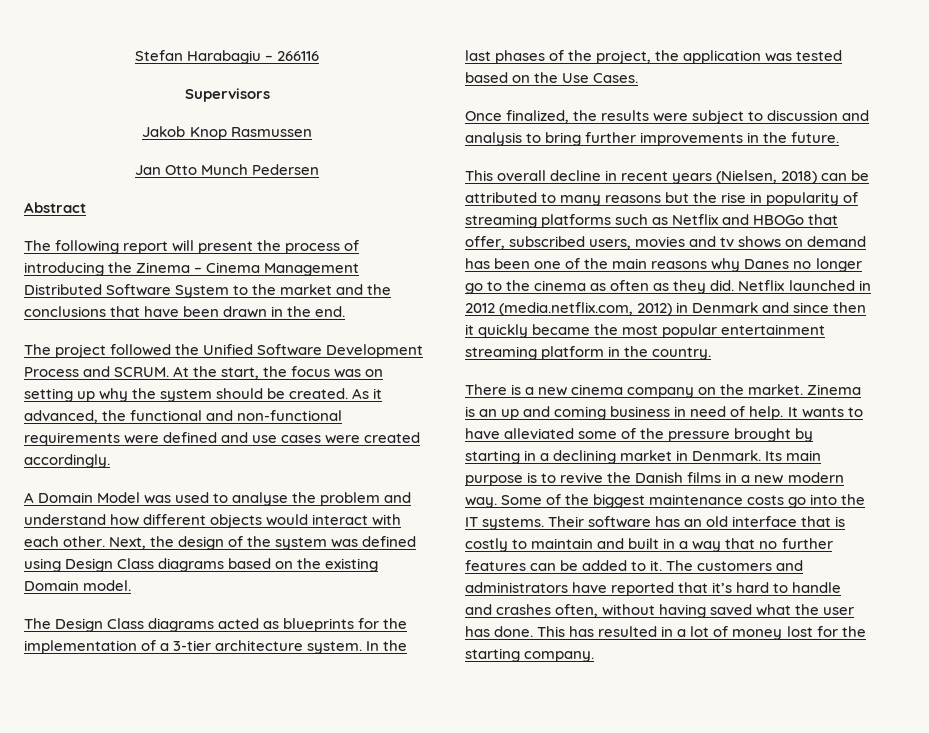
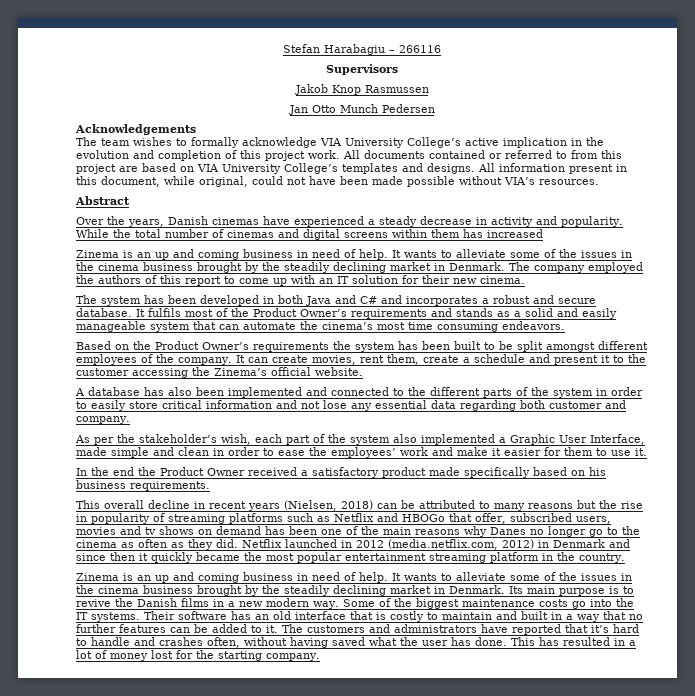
[24,202,86,213] [24,240,360,254] [24,262,360,276] [24,284,392,298] [24,306,346,318] [24,344,424,358] [24,366,384,379] [24,388,383,402] [24,410,343,423] [24,432,421,446] [24,454,110,468] [24,492,412,506] [24,514,402,528] [24,536,417,550] [24,558,379,572] [24,580,132,591] [24,618,408,632] [24,640,408,654] [465,50,843,64] [465,72,639,83] [465,110,870,124] [465,132,840,146] Abstract // The following report will present the process of introducing the Zinema – Cinema Management Distributed Software System to the market and the conclusions that have been drawn in the end. // The project followed the Unified Software Development Process and SCRUM. At the start, the focus was on setting up why the system should be created. As it advanced, the functional and non-functional requirements were defined and use cases were created accordingly. // A Domain Model was used to analyse the problem and understand how different objects would interact with each other. Next, the design of the system was defined using Design Class diagrams based on the existing Domain model. // The Design Class diagrams acted as blueprints for the implementation of a 3-tier architecture system. In the last phases of the project, the application was tested based on the Use Cases. // Once finalized, the results were subject to discussion and analysis to bring further improvements in the future. -> [75,124,196,135] [76,137,604,148] [76,150,622,161] [76,163,627,174] [76,176,599,187] [75,196,130,205] [76,216,623,227] [76,229,543,240] [76,249,632,260] [76,262,643,273] [76,275,525,286] [76,295,596,306] [76,308,617,319] [76,321,565,332] [76,341,648,352] [76,354,646,365] [76,367,363,378] [75,387,643,398] [76,400,626,411] [76,416,130,424] [75,434,645,445] [76,447,647,458] [76,467,606,478] [76,480,210,491] Acknowledgements // The team wishes to formally acknowledge VIA University College’s active implication in the evolution and completion of this project work. All documents contained or referred to from this project are based on VIA University College’s templates and designs. All information present in this document, while original, could not have been made possible without VIA’s resources. // Abstract // Over the years, Danish cinemas have experienced a steady decrease in activity and popularity. While the total number of cinemas and digital screens within them has increased // Zinema is an up and coming business in need of help. It wants to alleviate some of the issues in the cinema business brought by the steadily declining market in Denmark. The company employed the authors of this report to come up with an IT solution for their new cinema. // The system has been developed in both Java and C# and incorporates a robust and secure database. It fulfils most of the Product Owner’s requirements and stands as a solid and easily manageable system that can automate the cinema’s most time consuming endeavors. // Based on the Product Owner’s requirements the system has been built to be split amongst different employees of the company. It can create movies, rent them, create a schedule and present it to the customer accessing the Zinema’s official website. // A database has also been implemented and connected to the different parts of the system in order to easily store critical information and not lose any essential data regarding both customer and company. // As per the stakeholder’s wish, each part of the system also implemented a Graphic User Interface, made simple and clean in order to ease the employees’ work and make it easier for them to use it. // In the end the Product Owner received a satisfactory product made specifically based on his business requirements.
[465,384,804,398] There is a new cinema company on the market. -> (625, 558) none
[465,428,814,442] [465,450,550,464] have alleviated some of the pressure brought by starting in a -> [456,572,632,581] [76,585,330,596] alleviate some of the issues in the cinema business brought by the steadily

